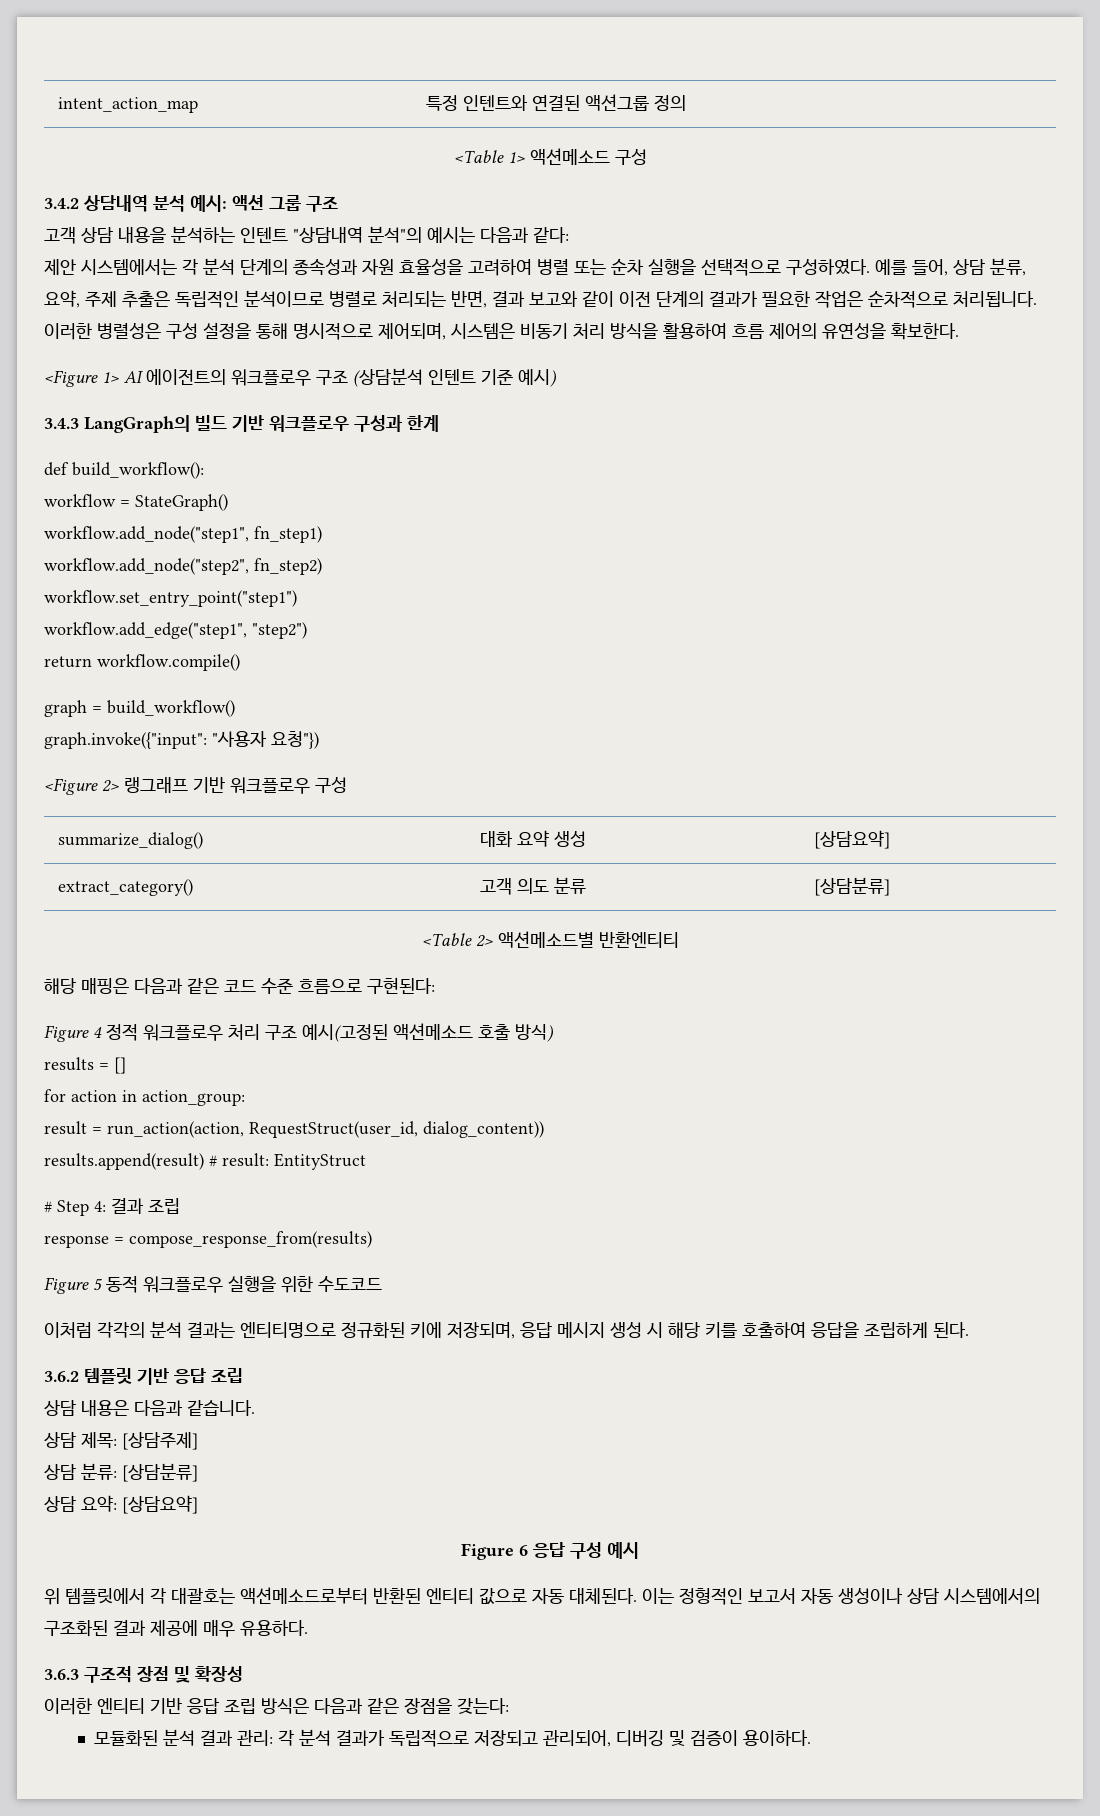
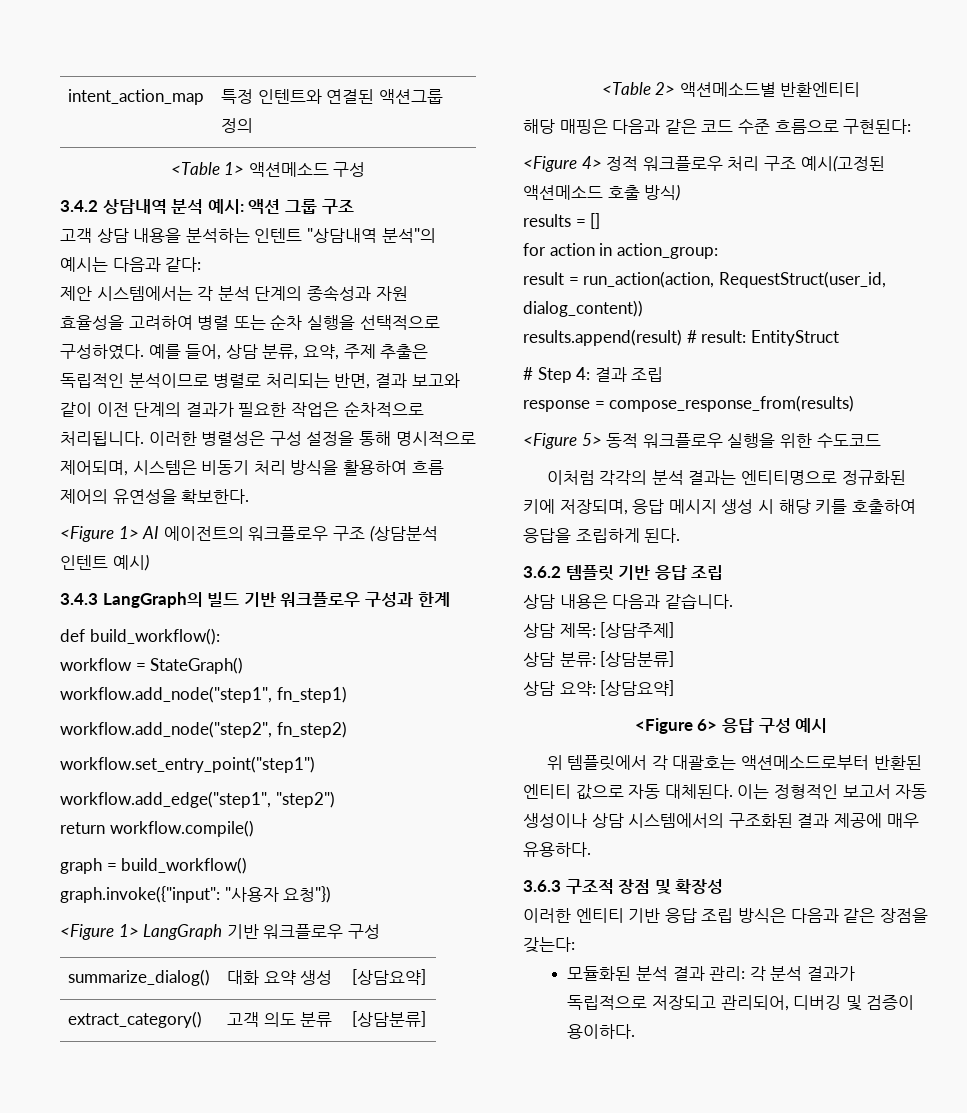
[481,369,513,385] 기준 -> (108, 562) none
[102,777,188,793] 2> 랭그래프 -> [118,924,223,940] 1> LangGraph
[44,1025,102,1042] Figure 4 -> [523,156,602,172] <Figure 4>
[44,1277,102,1294] Figure 5 -> [523,433,602,449] <Figure 5>
[461,1543,528,1560] Figure 6 -> [634,718,718,734] <Figure 6>

